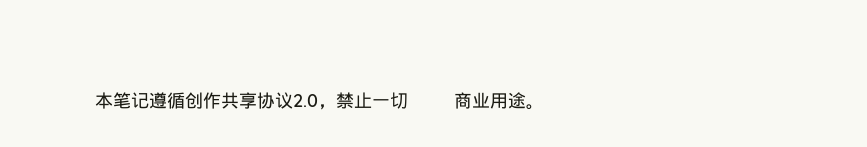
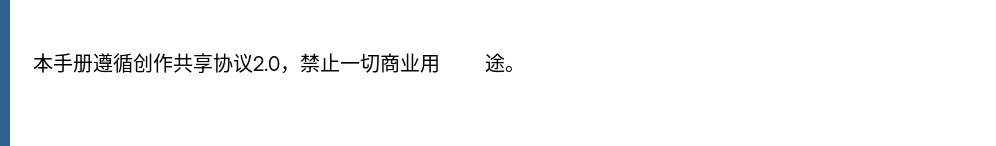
[113,92,149,109] 笔记 -> [53,53,93,73] 手册

